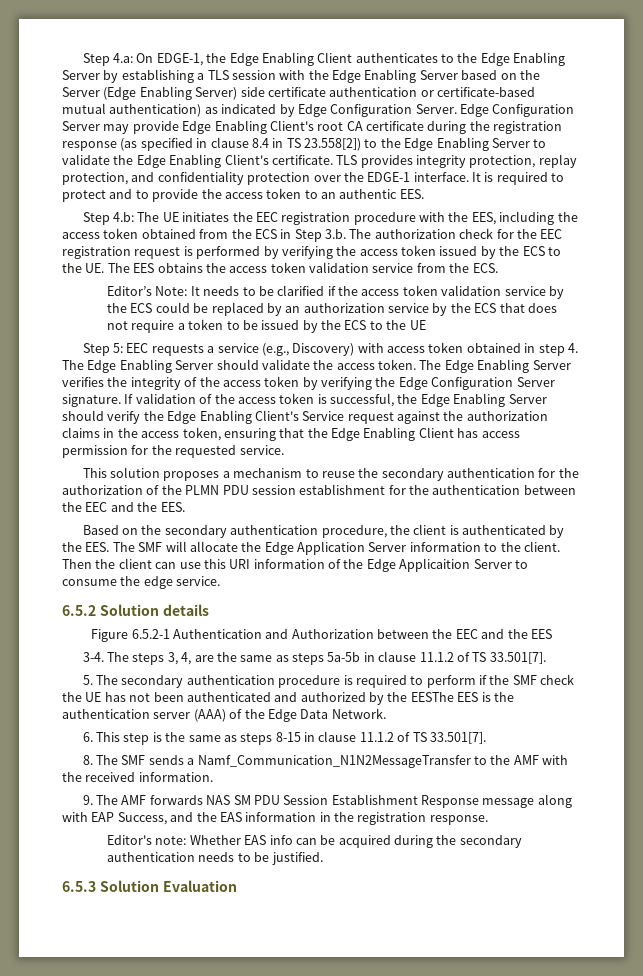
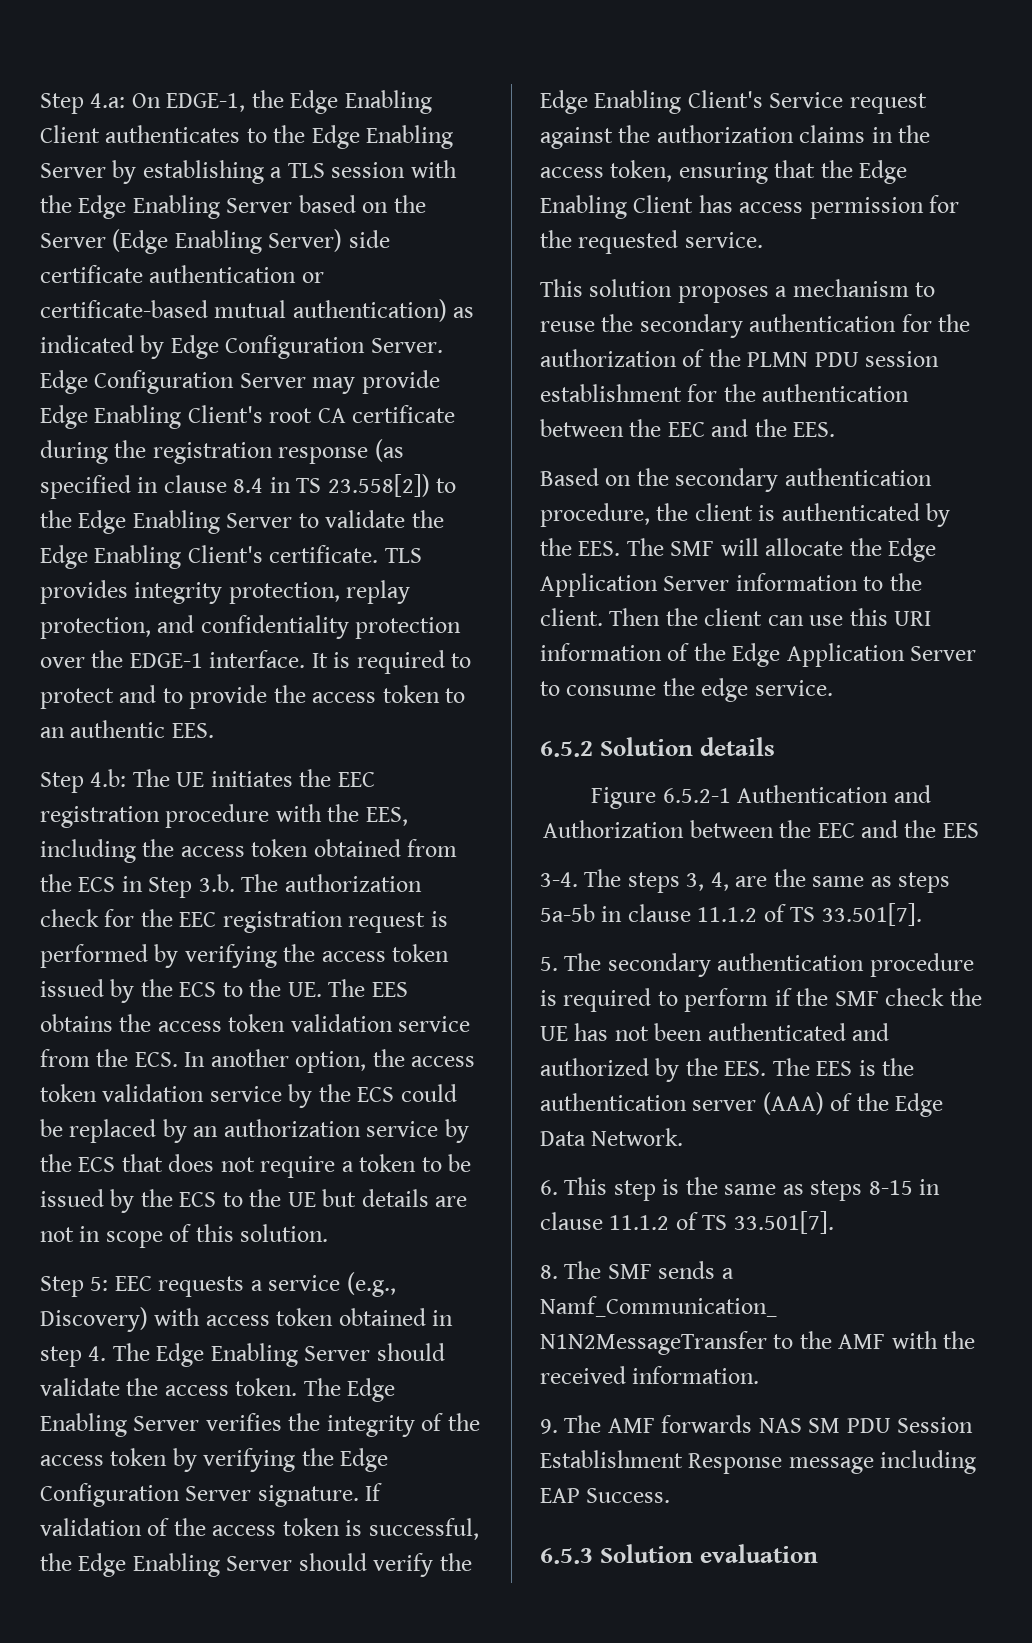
[107,285,336,296] // Editor’s Note: It needs to be clarified if -> [184,1049,367,1073] In another option,
(426, 325) none -> [322,1189,468,1207] [40,1224,329,1248] but details are not in scope of this solution.
[399,558,471,572] Applicaition -> [786,643,905,667] Application
[410,692,454,702] EESThe -> [724,1058,810,1076] EES. The
[537,794,572,808] [62,812,488,825] [107,835,522,848] [107,852,323,865] along with EAP Success, and the EAS information in the registration response. // Editor's note: Whether EAS info can be acquired during the secondary authentication needs to be justified. -> [880,1450,977,1474] [540,1488,671,1503] including EAP Success.
[162,880,237,892] Evaluation -> [699,1544,818,1563] evaluation

